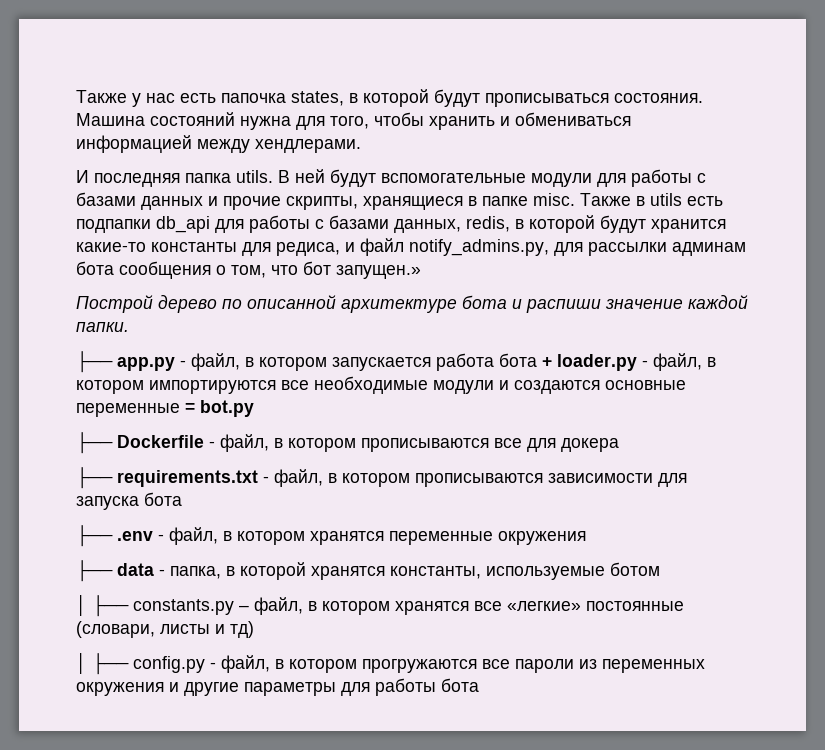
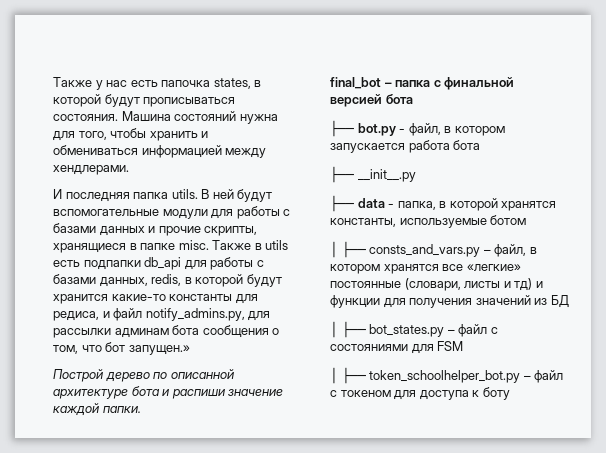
[76,351,175,373] // ├── app.py -> [330,77,515,90] [330,94,413,107] [330,120,396,137] // final_bot – папка с финальной версией бота // ├── bot.py
[542,353,716,371] [76,376,686,394] [76,400,254,417] [76,432,619,454] [76,467,687,489] [76,492,182,510] [76,525,586,547] + loader.py - файл, в котором импортируются все необходимые модули и создаются основные переменные = bot.py // ├── Dockerfile - файл, в котором прописываются все для докера // ├── requirements.txt - файл, в котором прописываются зависимости для запуска бота // ├── .env - файл, в котором хранятся переменные окружения -> [330,166,416,183] // ├── __init__.py
[133,599,234,615] constants.py -> [369,244,481,257] consts_and_vars.py
[76,653,705,675] [76,678,479,696] // │ ├── config.py - файл, в котором прогружаются все пароли из переменных окружения и другие параметры для работы бота -> [535,281,543,288] [330,295,569,308] [330,321,498,338] [330,341,464,354] [330,367,564,384] [330,387,510,400] и функции для получения значений из БД // │ ├── bot_states.py – файл с состояниями для FSM // │ ├── token_schoolhelper_bot.py – файл с токеном для доступа к боту

